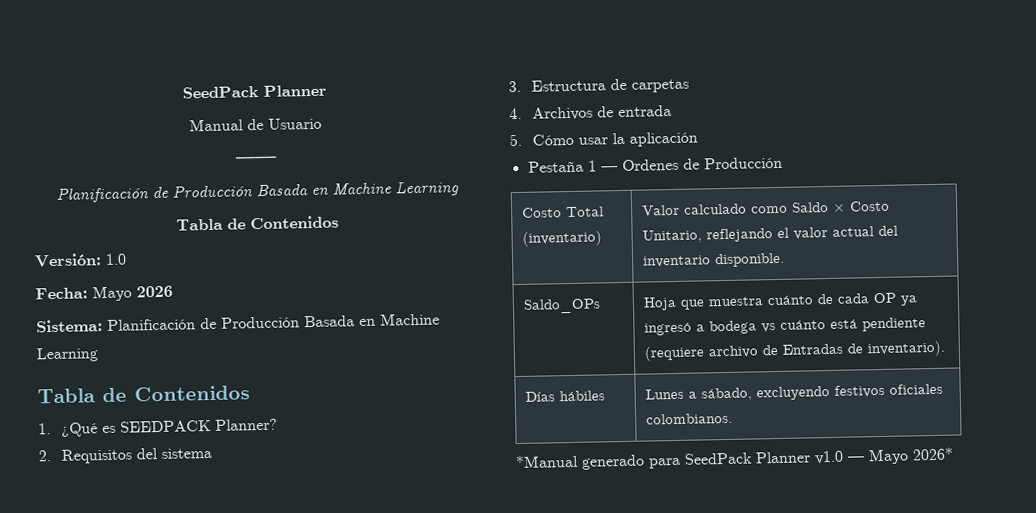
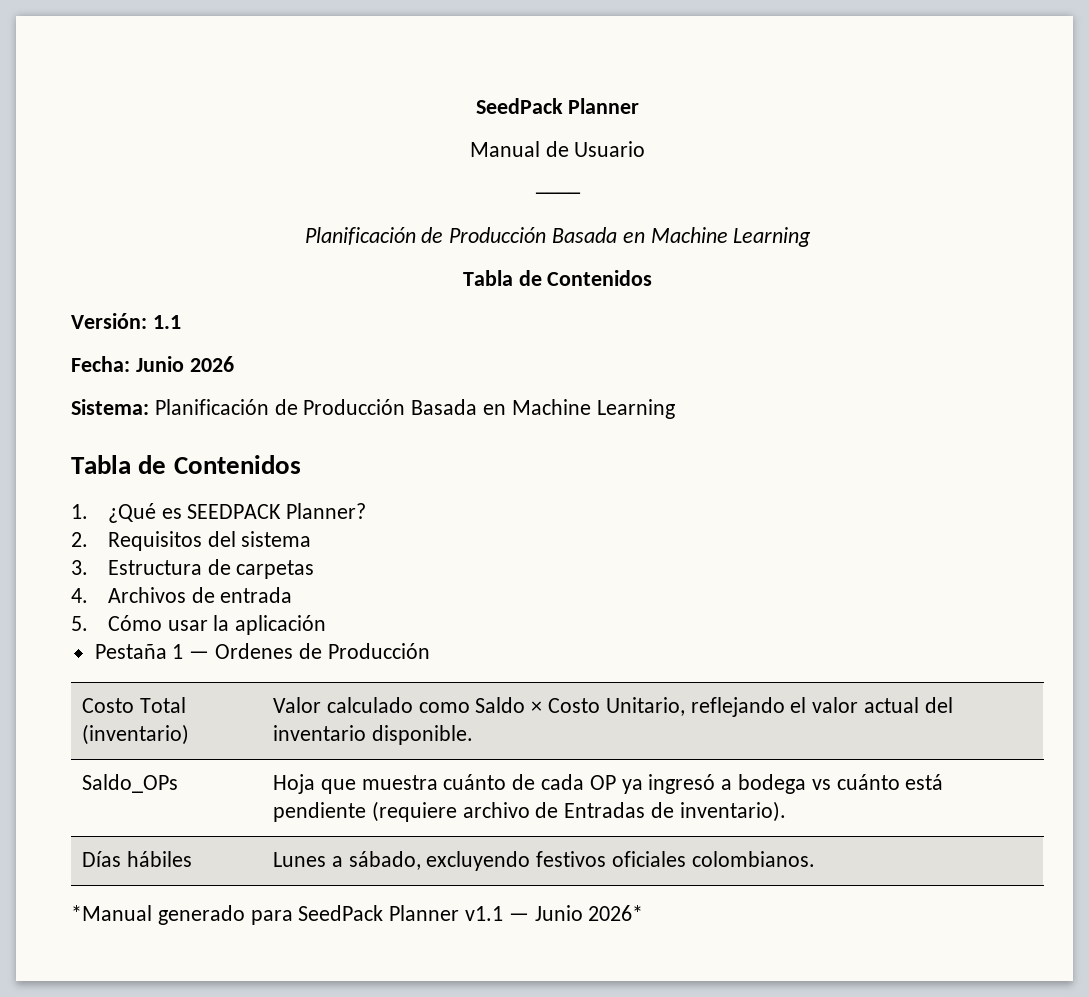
[105,253,127,265] 1.0 -> [152,315,181,329] 1.1
[92,285,132,302] Mayo -> [135,356,184,372] Junio
[814,448,909,465] v1.0 — Mayo -> [465,905,583,921] v1.1 — Junio

